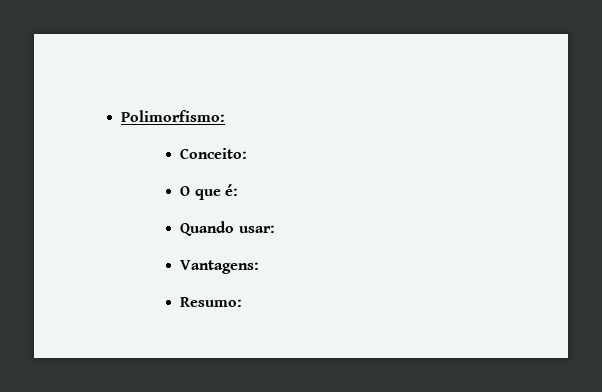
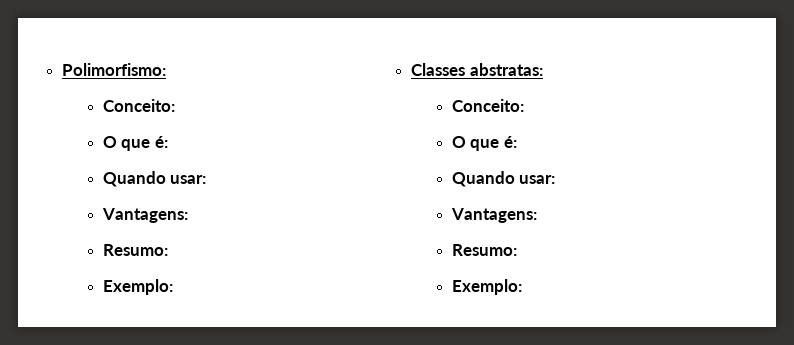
(243, 302) none -> [102,279,173,295] [411,63,543,76] [451,99,524,112] [451,136,517,151] [451,171,556,187] [450,208,537,223] [451,244,517,256] [451,279,522,295] // Exemplo: // Classes abstratas: // Conceito: // O que é: // Quando usar: // Vantagens: // Resumo: // Exemplo:

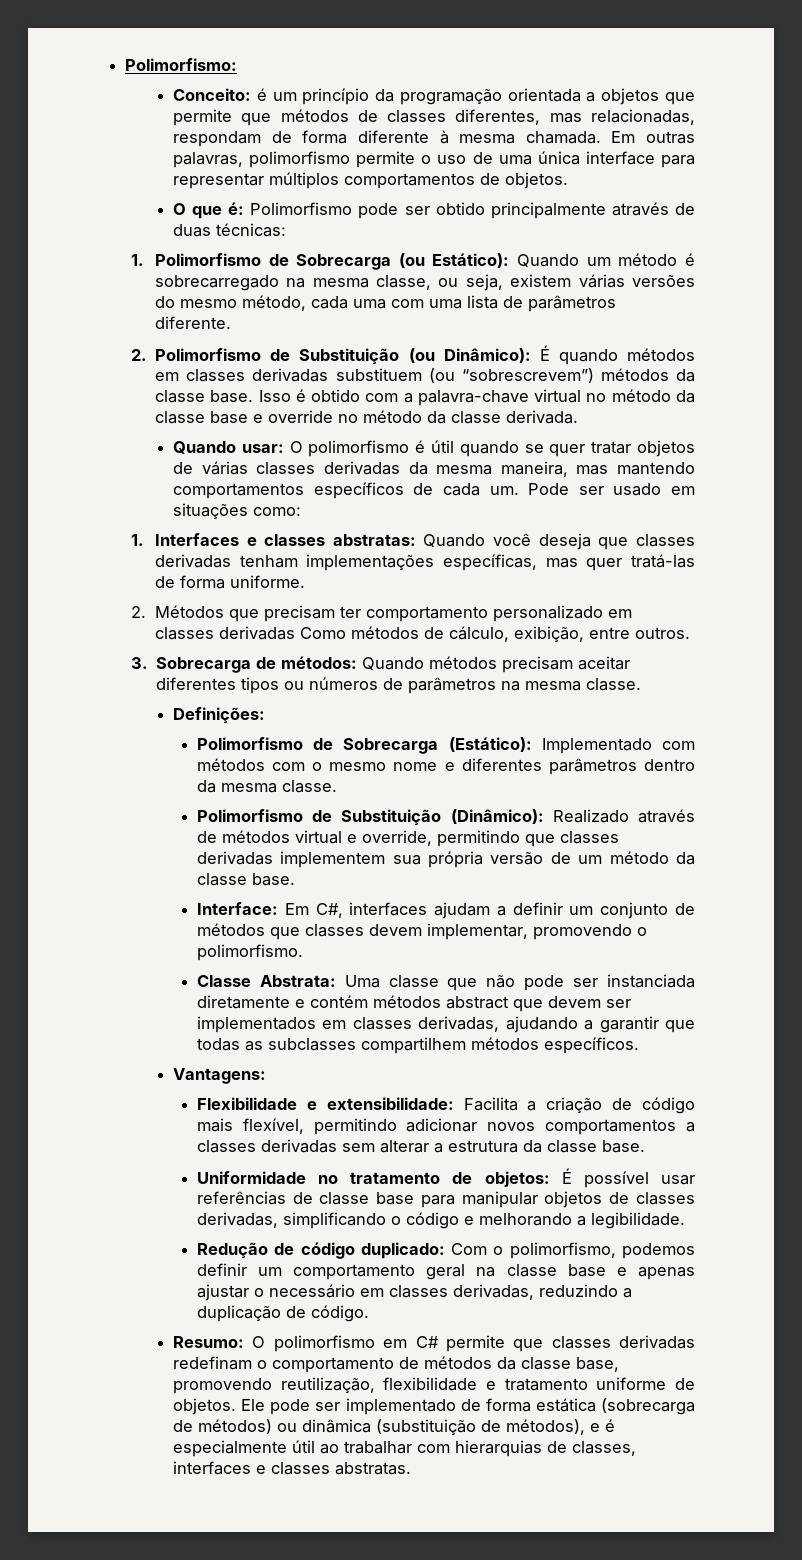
[102,136,168,151] [102,171,207,187] [101,208,188,223] [102,244,168,256] [102,279,173,295] [411,63,543,76] [451,99,524,112] [451,136,517,151] [451,171,556,187] [450,208,537,223] [451,244,517,256] [451,279,522,295] // O que é: // Quando usar: // Vantagens: // Resumo: // Exemplo: // Classes abstratas: // Conceito: // O que é: // Quando usar: // Vantagens: // Resumo: // Exemplo: -> [256,88,696,105] [172,109,695,126] [172,130,696,147] [172,151,695,168] [172,172,568,189] [172,202,695,219] [172,223,286,237] [130,253,695,270] [154,274,695,291] [154,295,616,312] [154,316,231,329] [130,345,695,365] [155,368,695,383] [155,389,696,406] [155,410,579,424] [172,440,696,457] [172,461,696,477] [172,482,696,499] [172,503,301,519] [130,533,695,550] [154,554,696,571] [154,575,305,589] [130,605,632,622] [154,626,690,642] [130,656,631,673] [156,677,642,694] [172,707,265,723] [196,737,695,754] [196,758,696,775] [196,780,337,793] [196,809,695,825] [196,830,619,847] [196,851,696,868] [196,873,295,886] [196,902,695,919] [196,923,647,940] [196,944,303,961] [196,974,696,991] [196,995,631,1012] [196,1016,695,1033] [196,1037,639,1054] [172,1068,266,1084] [196,1097,695,1114] [196,1118,695,1135] [196,1139,645,1153] [196,1168,695,1188] [196,1191,696,1208] [196,1212,685,1229] [196,1242,695,1259] [196,1263,696,1280] [196,1284,632,1301] [196,1305,369,1322] [172,1335,696,1352] [172,1356,619,1373] [172,1377,695,1394] [172,1398,695,1415] [172,1419,615,1435] [172,1440,636,1457] [172,1461,411,1475] é um princípio da programação orientada a objetos que permite que métodos de classes diferentes, mas relacionadas, respondam de forma diferente à mesma chamada. Em outras palavras, polimorfismo permite o uso de uma única interface para representar múltiplos comportamentos de objetos. // O que é: Polimorfismo pode ser obtido principalmente através de duas técnicas: // 1. Polimorfismo de Sobrecarga (ou Estático): Quando um método é sobrecarregado na mesma classe, ou seja, existem várias versões do mesmo método, cada uma com uma lista de parâmetros diferente. // 2. Polimorfismo de Substituição (ou Dinâmico): É quando métodos em classes derivadas substituem (ou “sobrescrevem”) métodos da classe base. Isso é obtido com a palavra-chave virtual no método da classe base e override no método da classe derivada. // Quando usar: O polimorfismo é útil quando se quer tratar objetos de várias classes derivadas da mesma maneira, mas mantendo comportamentos específicos de cada um. Pode ser usado em situações como: // 1. Interfaces e classes abstratas: Quando você deseja que classes derivadas tenham implementações específicas, mas quer tratá-las de forma uniforme. // 2. Métodos que precisam ter comportamento personalizado em classes derivadas Como métodos de cálculo, exibição, entre outros. // 3. Sobrecarga de métodos: Quando métodos precisam aceitar diferentes tipos ou números de parâmetros na mesma classe. // Definições: // Polimorfismo de Sobrecarga (Estático): Implementado com métodos com o mesmo nome e diferentes parâmetros dentro da mesma classe. // Polimorfismo de Substituição (Dinâmico): Realizado através de métodos virtual e override, permitindo que classes derivadas implementem sua própria versão de um método da classe base. // Interface: Em C#, interfaces ajudam a definir um conjunto de métodos que classes devem implementar, promovendo o polimorfismo. // Classe Abstrata: Uma classe que não pode ser instanciada diretamente e contém métodos abstract que devem ser implementados em classes derivadas, ajudando a garantir que todas as subclasses compartilhem métodos específicos. // Vantagens: // Flexibilidade e extensibilidade: Facilita a criação de código mais flexível, permitindo adicionar novos comportamentos a classes derivadas sem alterar a estrutura da classe base. // Uniformidade no tratamento de objetos: É possível usar referências de classe base para manipular objetos de classes derivadas, simplificando o código e melhorando a legibilidade. // Redução de código duplicado: Com o polimorfismo, podemos definir um comportamento geral na classe base e apenas ajustar o necessário em classes derivadas, reduzindo a duplicação de código. // Resumo: O polimorfismo em C# permite que classes derivadas redefinam o comportamento de métodos da classe base, promovendo reutilização, flexibilidade e tratamento uniforme de objetos. Ele pode ser implementado de forma estática (sobrecarga de métodos) ou dinâmica (substituição de métodos), e é especialmente útil ao trabalhar com hierarquias de classes, interfaces e classes abstratas.

